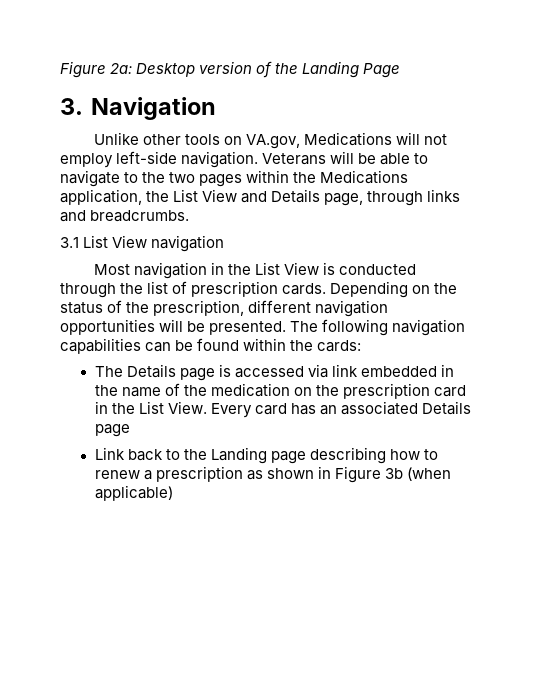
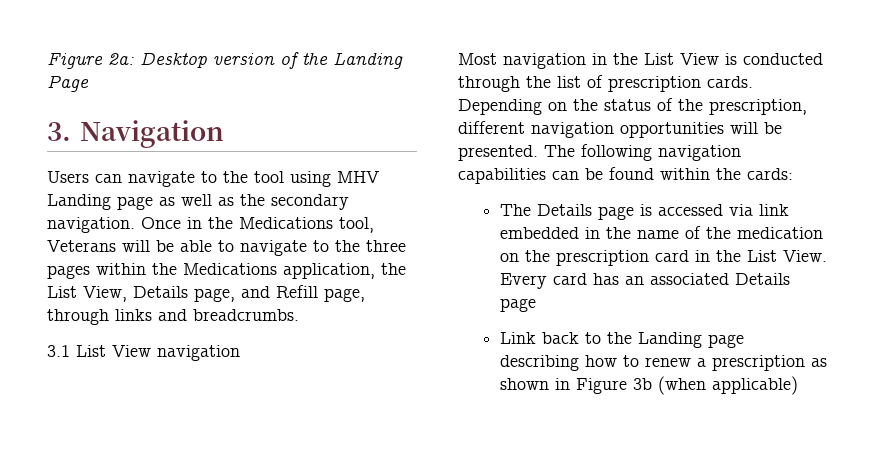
[93,132,448,149] [60,151,259,168] Unlike other tools on VA.gov, Medications will not employ left-side navigation. -> [47,171,379,187] [47,194,349,210] [47,217,374,233] Users can navigate to the tool using MHV Landing page as well as the secondary navigation. Once in the Medications tool,
[169,172,196,183] two -> [366,240,406,252] three
[202,189,321,203] View and Details -> [83,285,318,302] View, Details page, and Refill

